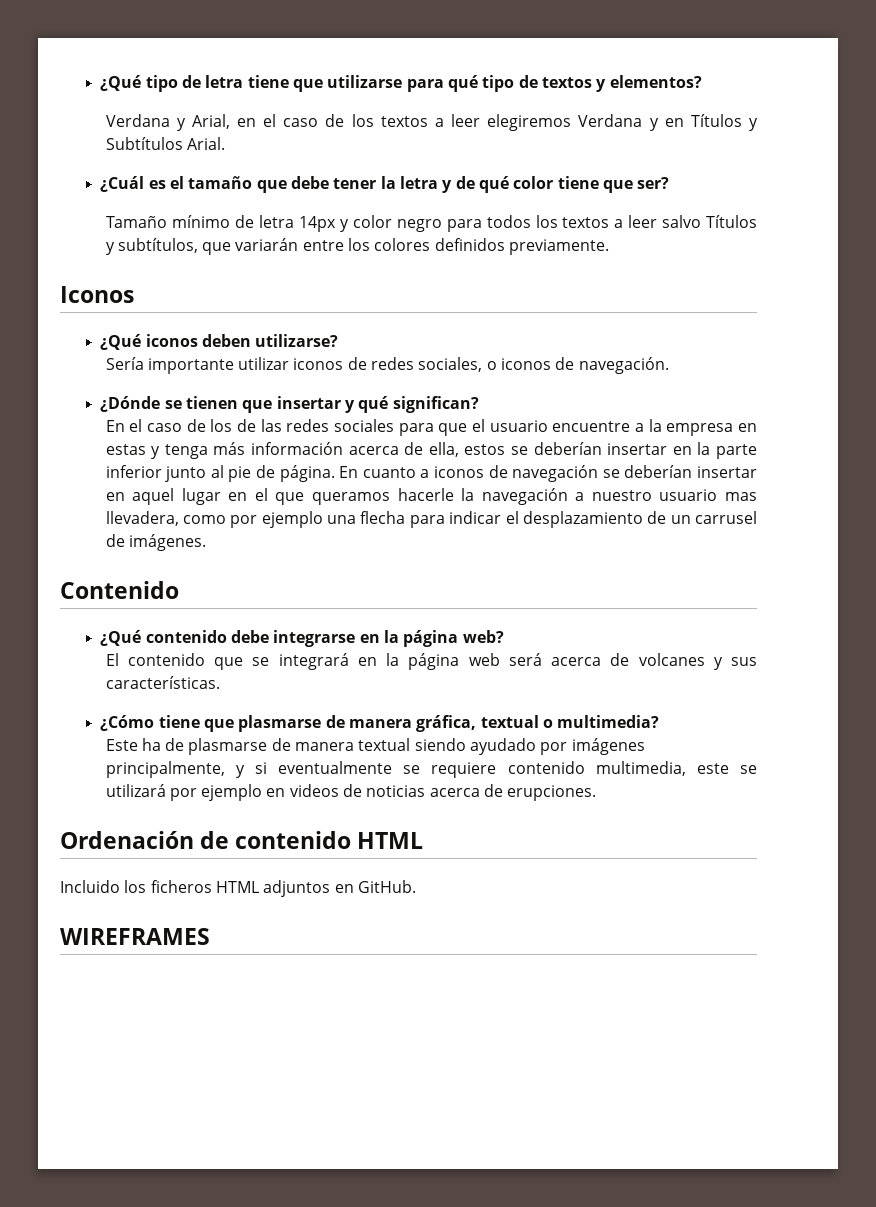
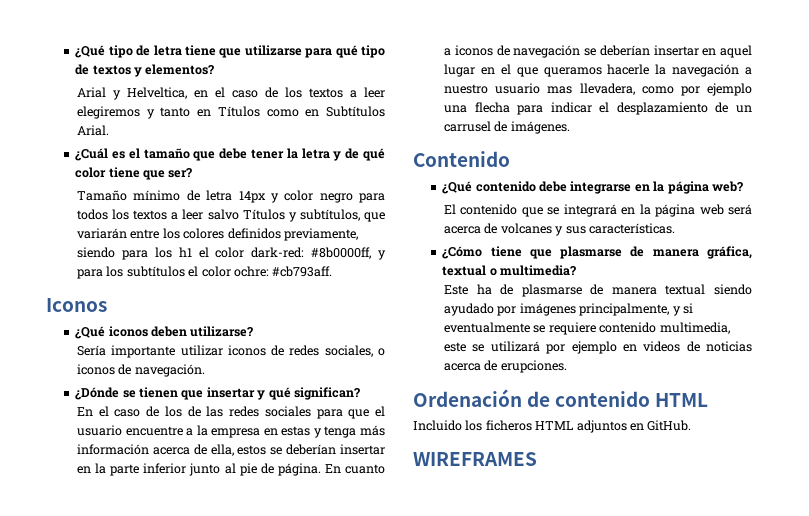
[105,114,230,131] Verdana y Arial, -> [76,87,187,100] Arial y Helveltica,
[578,114,759,131] Verdana y en Títulos y -> [146,106,320,119] y tanto en Títulos como en
[509,239,610,255] previamente. -> [283,228,358,241] [76,247,386,260] [76,266,333,279] previamente, siendo para los h1 el color dark-red: #8b0000ff, y para los subtítulos el color ochre: #cb793aff.

